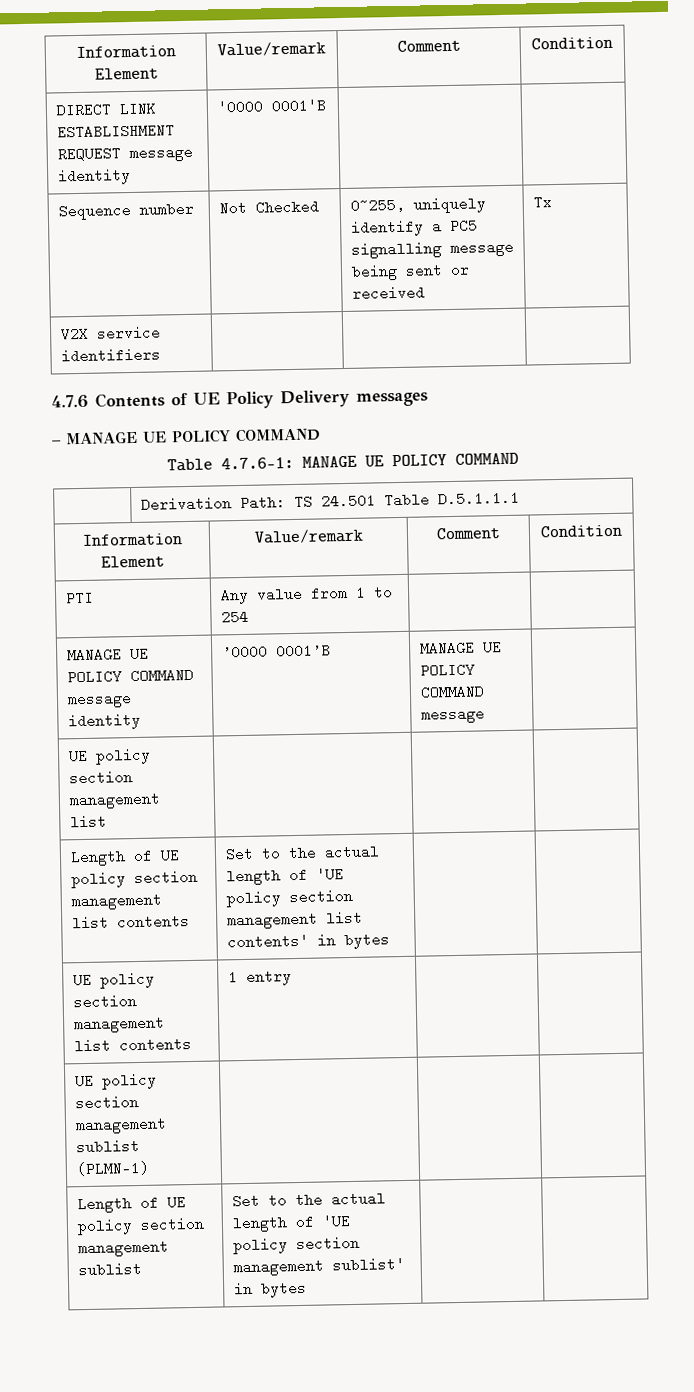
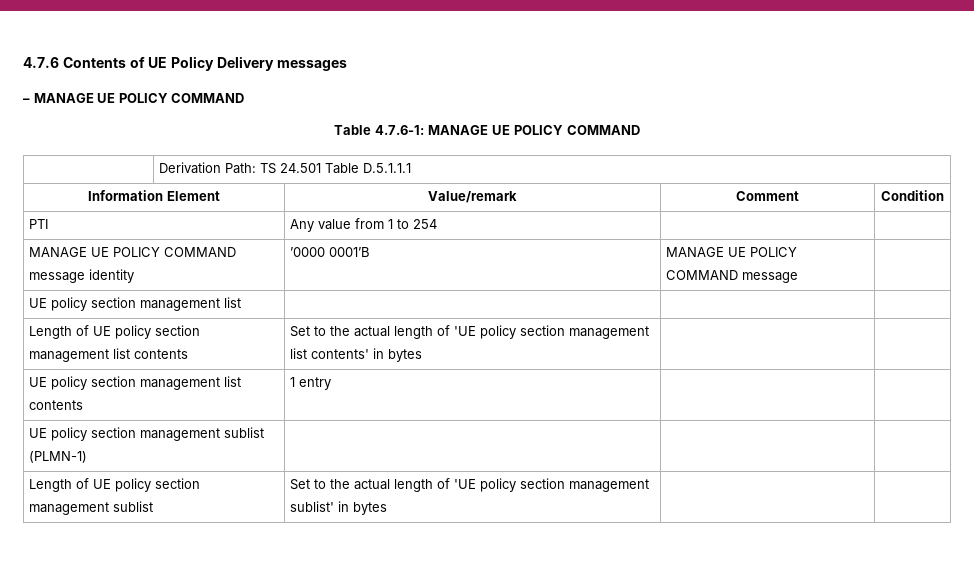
[75,45,176,59] [94,67,159,80] [217,41,326,57] [396,39,461,52] [531,36,613,50] [55,101,157,118] [56,123,175,140] [56,144,193,163] [57,167,131,186] [216,98,326,115] [57,201,194,221] [218,199,319,216] [349,196,486,214] [350,218,478,237] [350,239,514,259] [350,263,470,281] [351,285,425,301] [532,195,552,210] [60,325,161,342] [60,347,161,364] Information Element | Value/remark | Comment | Condition // DIRECT LINK ESTABLISHMENT REQUEST message identity | '0000 0001'B | | // Sequence number | Not Checked | 0~255, uniquely identify a PC5 signalling message being sent or received | Tx // V2X service identifiers | | | // -> (23, 62) none

